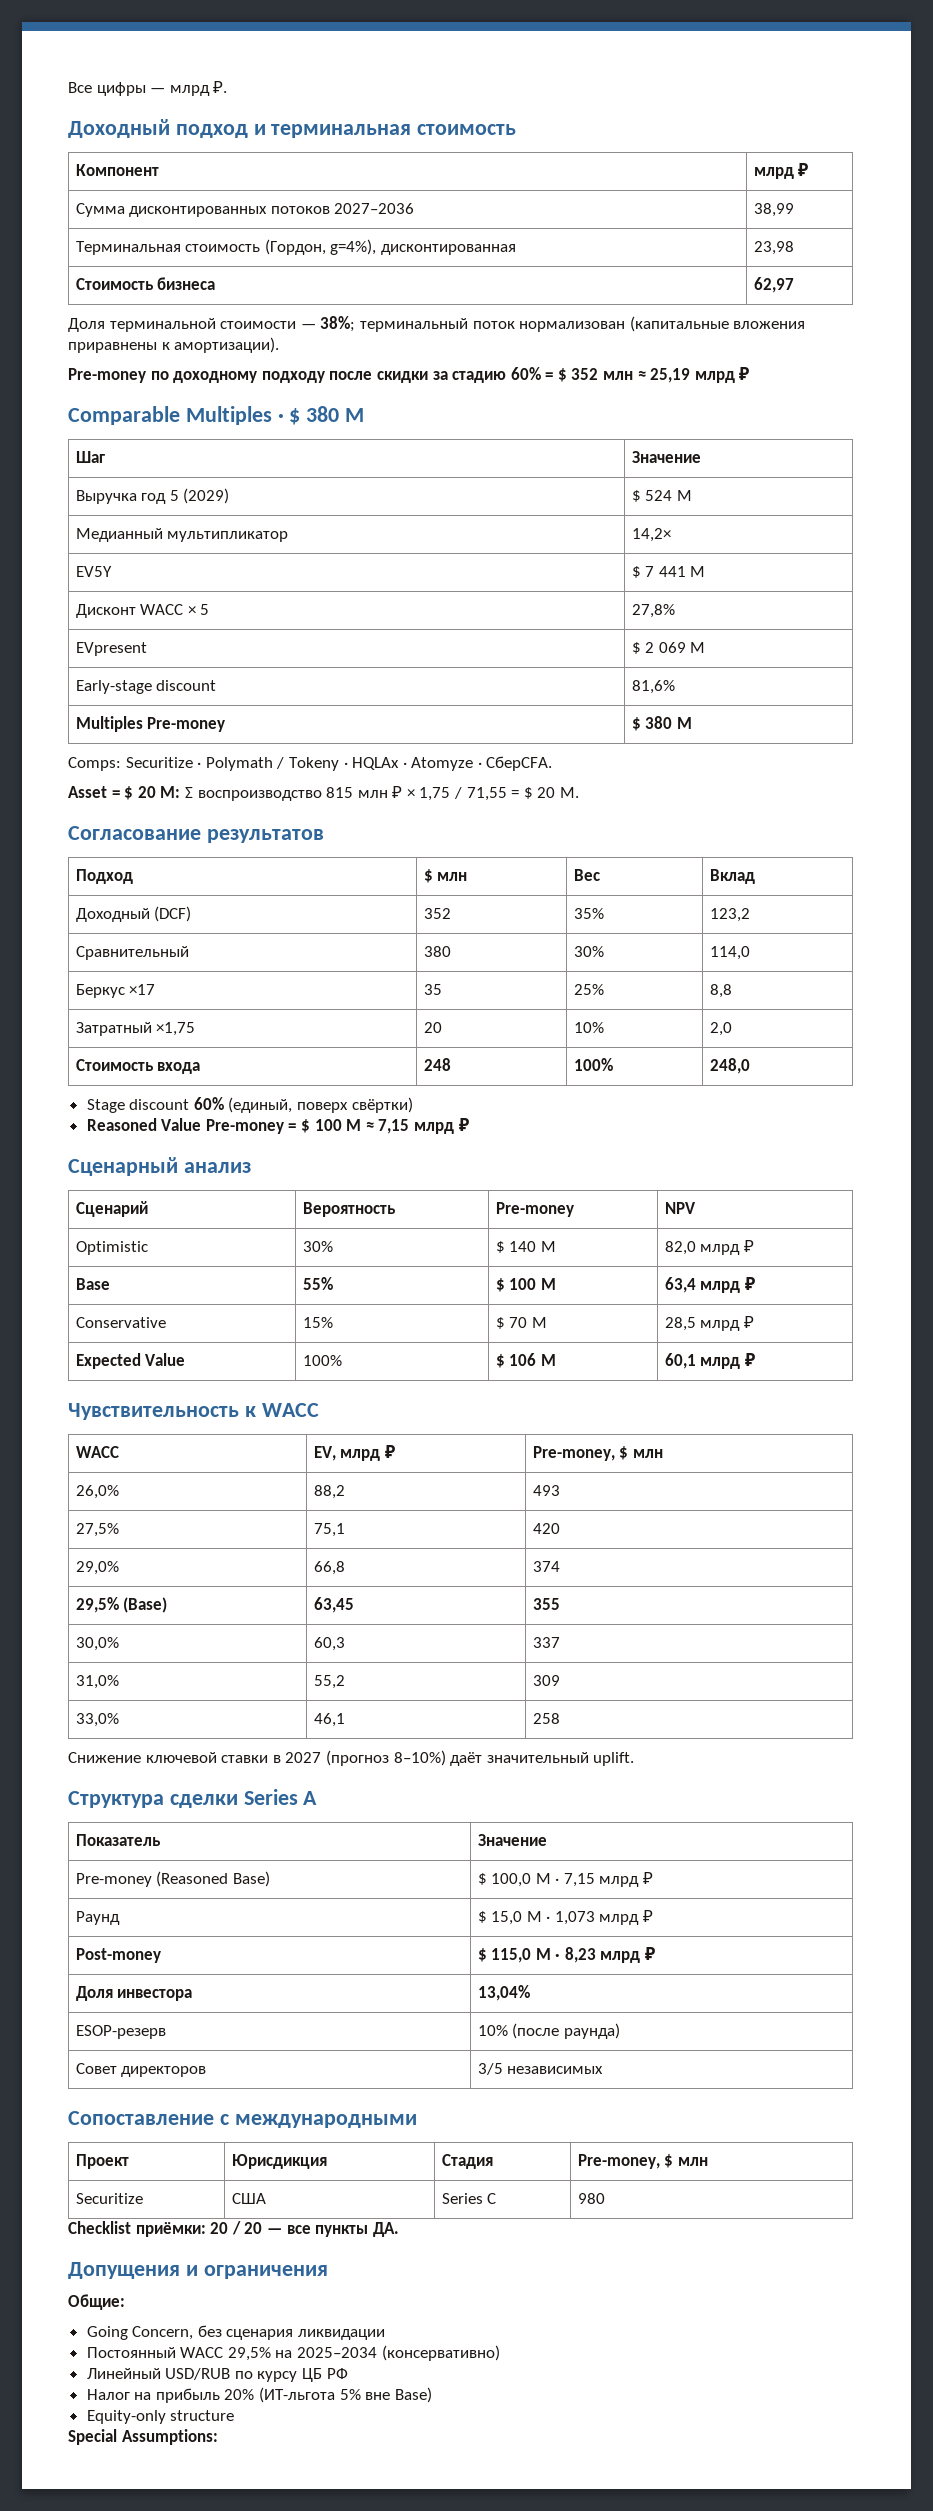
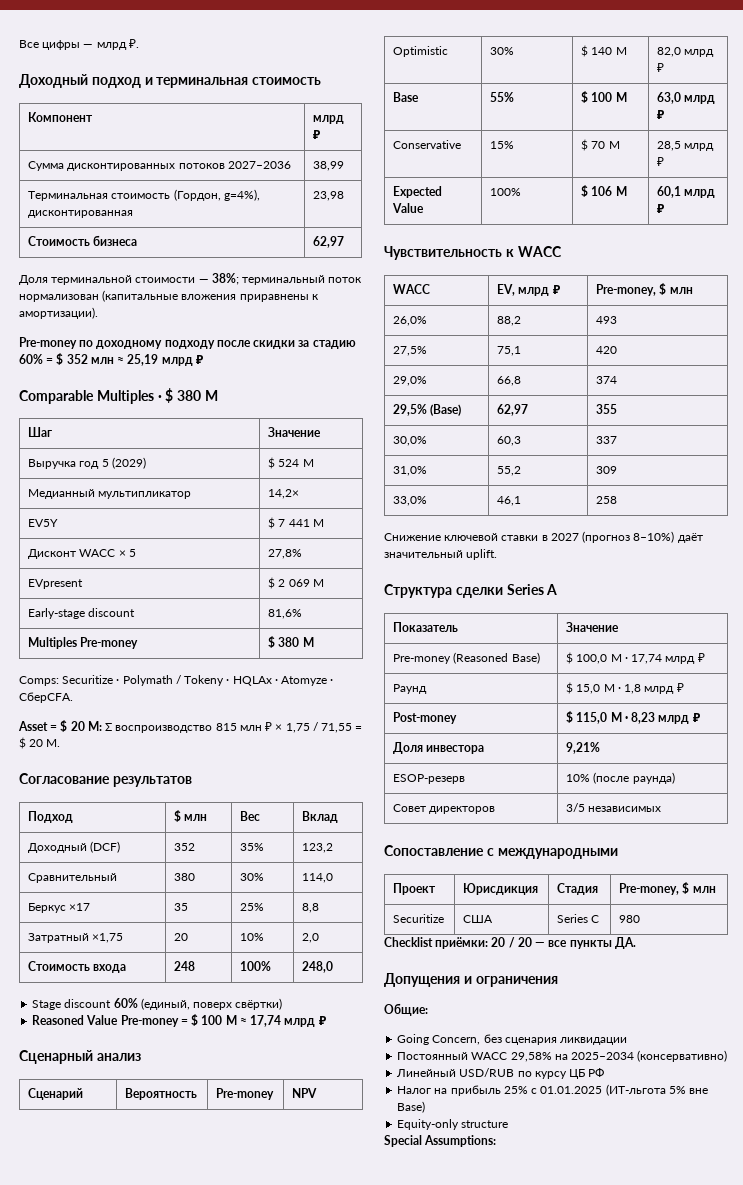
[378,1119,410,1134] 7,15 -> [250,1015,282,1027] 17,74
[664,1277,696,1293] 63,4 -> [657,92,682,104] 63,0
[313,1597,354,1613] 63,45 -> [497,404,529,416] 62,97
[563,1873,595,1887] 7,15 -> [631,654,663,664] 17,74
[554,1911,595,1925] 1,073 -> [624,684,642,694] 1,8
[477,1985,530,2001] 13,04% -> [566,742,601,754] 9,21%
[227,2347,271,2361] 29,5% -> [510,1052,552,1062] 29,58%
[224,2389,255,2400] 20% -> [503,1086,603,1094] 25% с 01.01.2025

